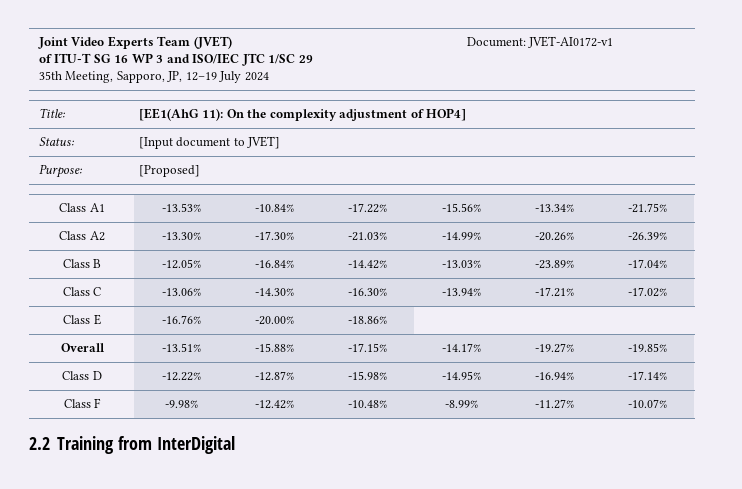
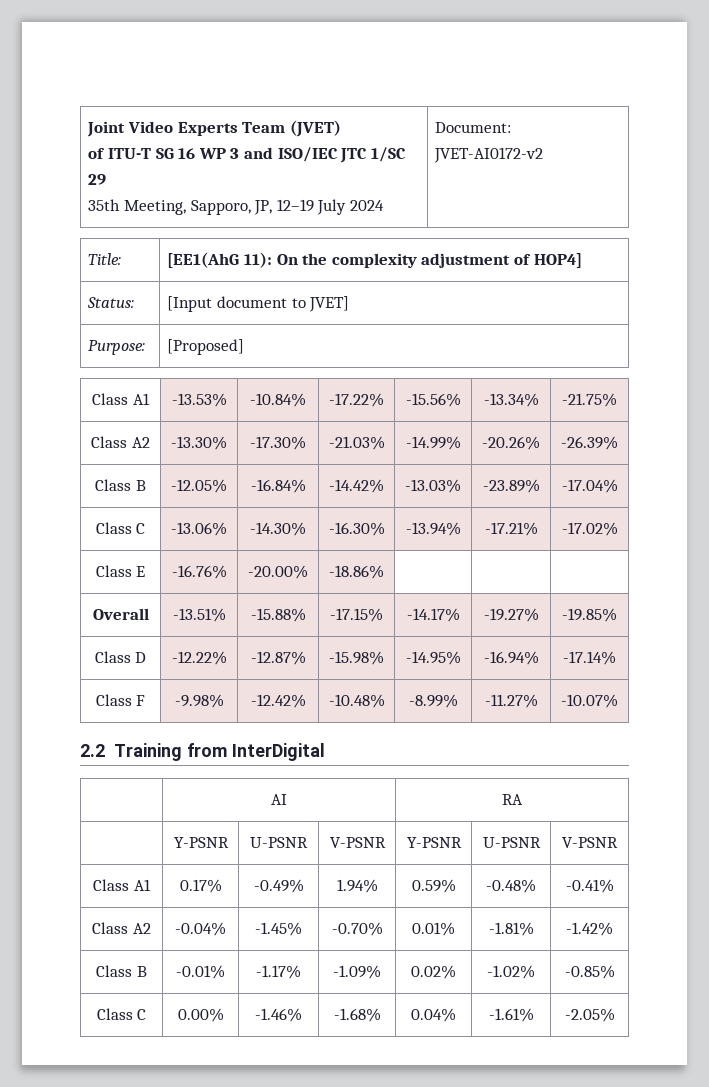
[528,36,614,48] JVET-AI0172-v1 -> [434,147,544,163] JVET-AI0172-v2
(235, 445) none -> [271,794,287,805] [502,794,523,805] [173,837,229,848] [250,837,308,848] [329,837,386,848] [406,837,462,848] [482,837,541,848] [562,837,618,848] [93,879,151,891] [179,879,222,893] [253,879,304,893] [336,879,378,893] [411,879,456,893] [486,879,536,893] [565,879,614,893] [92,922,151,934] [175,922,226,936] [255,922,302,936] [331,922,383,936] [412,922,455,936] [488,922,534,936] [566,922,613,936] [96,965,147,977] [176,965,225,979] [256,965,301,979] [333,965,381,979] [411,965,456,979] [487,965,535,979] [564,965,615,979] [96,1008,147,1020] [177,1008,224,1022] [255,1008,302,1022] [333,1008,381,1022] [411,1008,456,1022] [488,1008,534,1022] [564,1008,615,1022] // | AI | RA // | Y-PSNR | U-PSNR | V-PSNR | Y-PSNR | U-PSNR | V-PSNR // Class A1 | 0.17% | -0.49% | 1.94% | 0.59% | -0.48% | -0.41% // Class A2 | -0.04% | -1.45% | -0.70% | 0.01% | -1.81% | -1.42% // Class B | -0.01% | -1.17% | -1.09% | 0.02% | -1.02% | -0.85% // Class C | 0.00% | -1.46% | -1.68% | 0.04% | -1.61% | -2.05%

